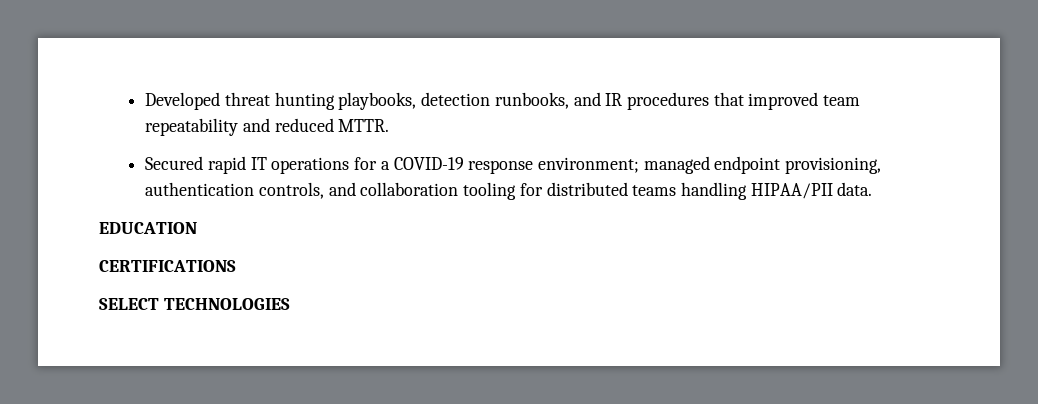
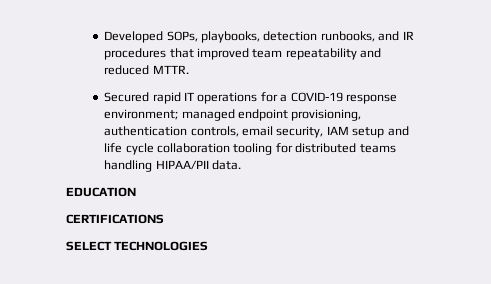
[224,92,335,110] threat hunting -> [166,31,198,42] SOPs,
[328,182,356,196] and -> [241,126,409,138] [104,143,154,155] email security, IAM setup and life cycle

